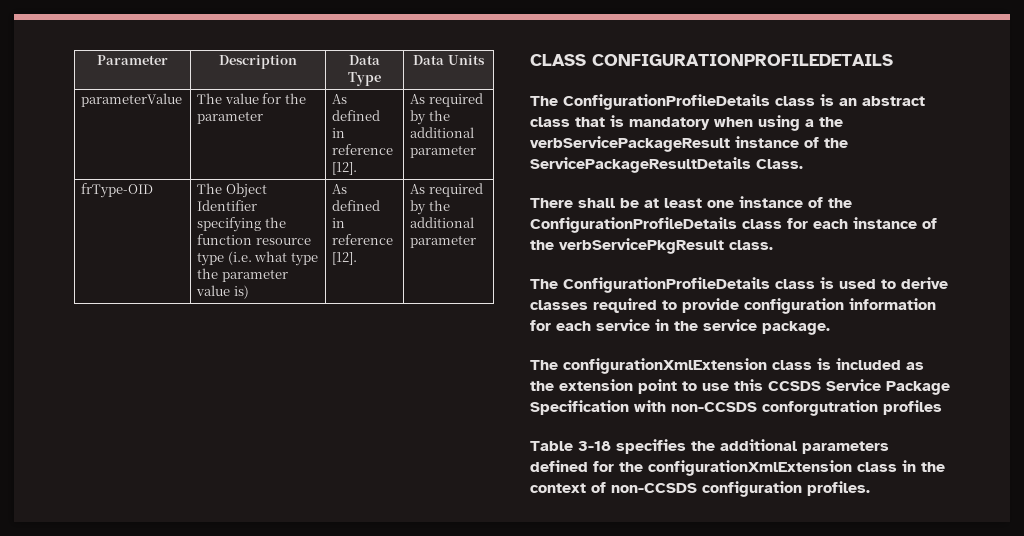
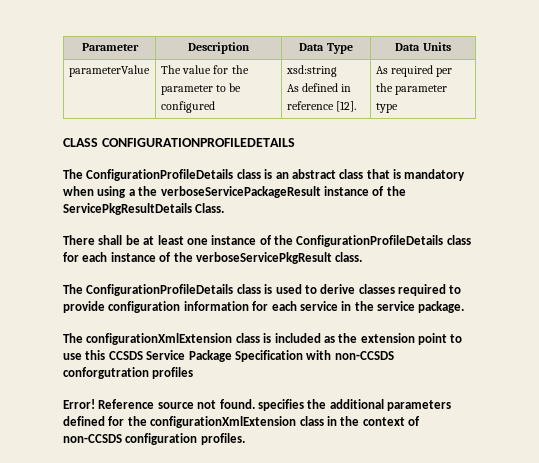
[332,94,348,104] [332,110,381,121] [332,128,346,138] [332,144,394,155] [332,162,358,175] [410,93,483,107] [410,110,450,125] [410,127,475,138] [410,145,477,158] [81,183,154,198] [197,183,267,198] [197,200,258,211] [197,217,286,232] [197,234,311,245] [197,251,318,266] [197,268,288,282] [196,285,249,299] [332,184,348,194] [332,200,381,211] [332,218,346,228] [332,234,394,245] [332,252,358,265] [410,183,483,197] [410,200,450,215] [410,217,475,228] [410,235,477,248] | As defined in reference [12]. | As required by the additional parameter // frType-OID | The Object Identifier specifying the function resource type (i.e. what type the parameter value is) | As defined in reference [12]. | As required by the additional parameter -> [216,83,242,92] [160,101,215,113] [285,65,337,77] [286,83,352,92] [286,101,357,112] [375,65,453,77] [375,83,448,95] [375,103,398,113] to be configured | xsd:string // As defined in reference [12]. | As required per the parameter type
[530,136,848,152] [530,157,751,173] verbServicePackageResult instance of the ServicePackageResultDetails -> [160,186,406,198] [63,203,192,215] verboseServicePackageResult instance of the ServicePkgResultDetails
[559,238,724,254] verbServicePkgResult -> [195,252,332,264] verboseServicePkgResult
[530,441,611,451] Table 3-18 -> [63,399,255,409] Error! Reference source not found.

